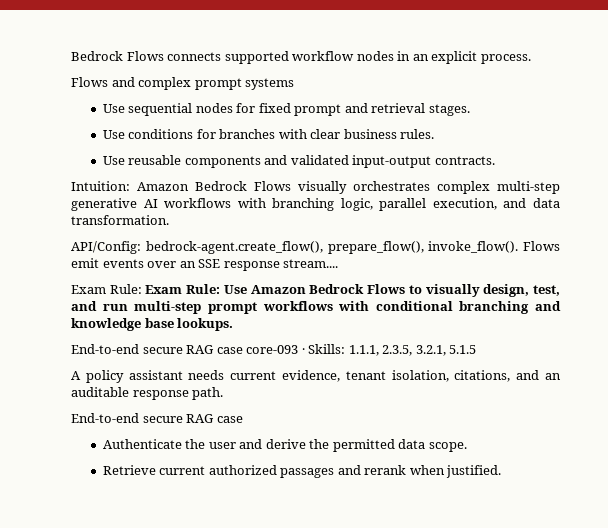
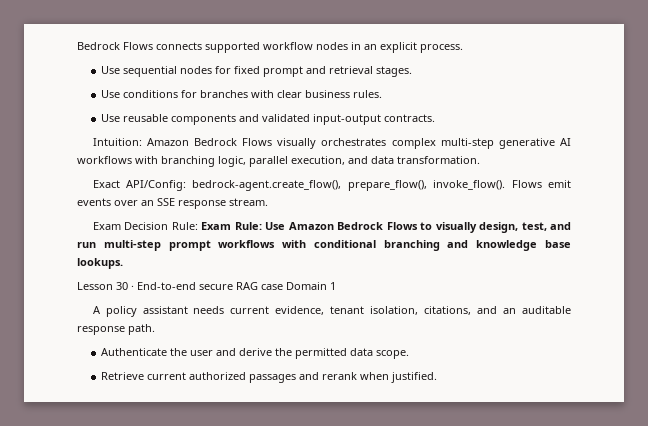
[71,77,295,90] // Flows and complex prompt systems -> (463, 48) none
(169, 220) none -> [92,180,120,188] Exact
[283,259,339,268] [71,285,106,294] stream.... // Exam -> [229,198,268,206] [92,222,169,230] stream. // Exam Decision
[71,344,477,356] End-to-end secure RAG case core-093 · Skills: 1.1.1, 2.3.5, 3.2.1, 5.1.5 -> [77,282,336,290] Lesson 30 · End-to-end secure RAG case Domain 1
[71,413,243,423] // End-to-end secure RAG case -> (155, 329) none

